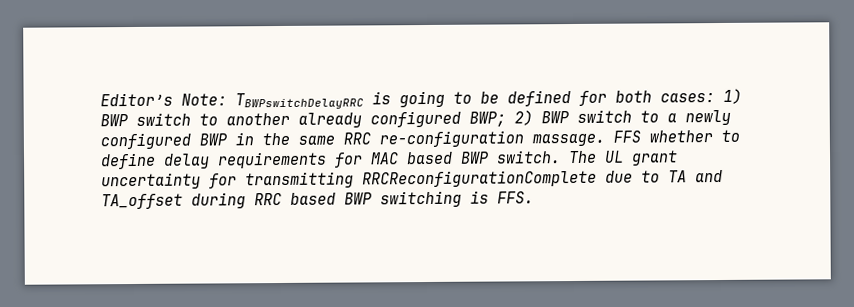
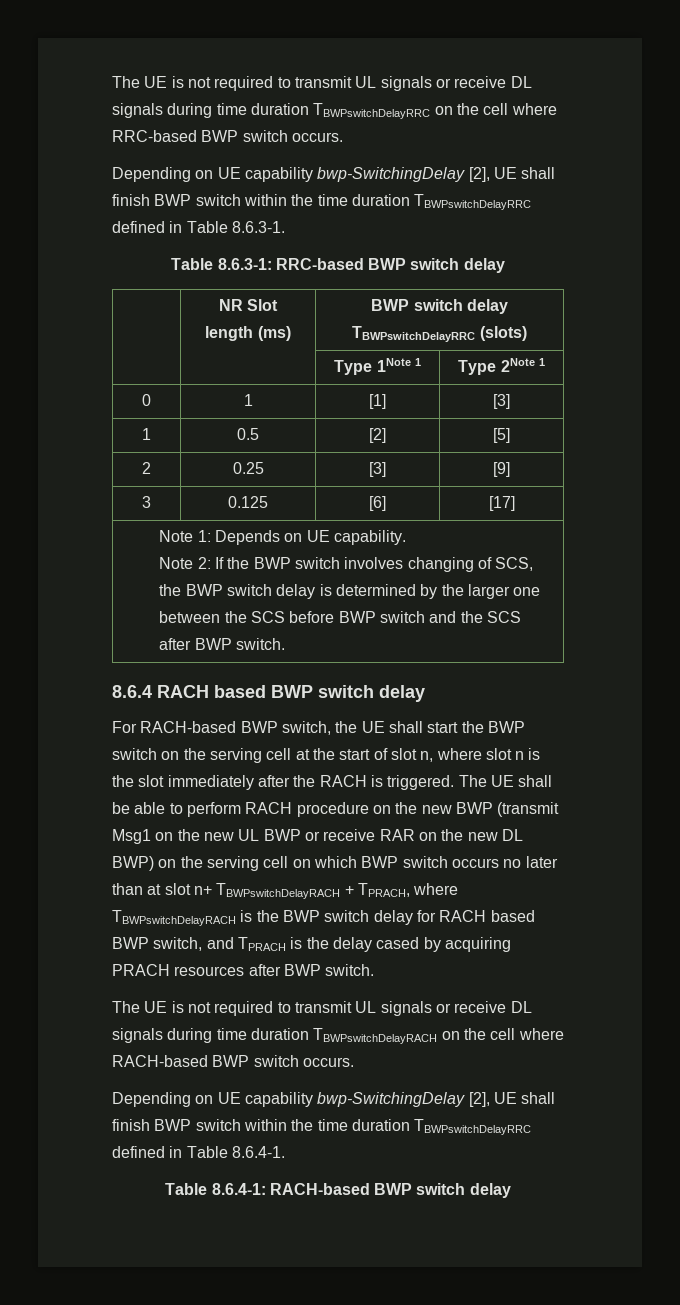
[100,88,742,110] [100,109,731,128] [100,129,740,150] [100,150,678,170] [101,169,723,190] [101,190,534,210] Editor’s Note: TBWPswitchDelayRRC is going to be defined for both cases: 1) BWP switch to another already configured BWP; 2) BWP switch to a newly configured BWP in the same RRC re-configuration massage. FFS whether to define delay requirements for MAC based BWP switch. The UL grant uncertainty for transmitting RRCReconfigurationComplete due to TA and TA_offset during RRC based BWP switching is FFS. -> [112,76,532,91] [112,103,557,119] [112,130,343,142] [112,167,556,182] [112,194,532,210] [112,221,285,233] [171,258,505,273] [218,299,279,311] [205,326,291,341] [371,299,508,314] [352,326,527,342] [334,358,421,375] [458,358,545,375] [142,394,151,406] [243,394,253,406] [369,394,386,409] [493,394,510,409] [142,428,151,440] [237,428,259,440] [369,428,386,443] [493,428,510,443] [142,462,151,474] [232,462,264,474] [369,462,386,477] [493,462,510,477] [142,496,151,508] [228,496,268,508] [369,496,386,511] [488,496,515,511] [159,530,406,545] [159,557,534,572] [159,584,541,599] [159,611,521,623] [159,638,286,650] [112,685,425,702] [112,721,525,735] [112,748,541,763] [112,775,553,790] [112,802,560,817] [112,829,523,844] [112,856,558,871] [112,883,459,899] [112,910,535,926] [112,937,511,952] [112,964,375,976] [112,1001,532,1016] [112,1028,564,1044] [112,1055,354,1067] [112,1092,556,1107] [112,1119,532,1135] [112,1146,285,1158] [165,1183,511,1198] The UE is not required to transmit UL signals or receive DL signals during time duration TBWPswitchDelayRRC on the cell where RRC-based BWP switch occurs. // Depending on UE capability bwp-SwitchingDelay [2], UE shall finish BWP switch within the time duration TBWPswitchDelayRRC defined in Table 8.6.3-1. // Table 8.6.3-1: RRC-based BWP switch delay // | NR Slot length (ms) | BWP switch delay TBWPswitchDelayRRC (slots) // | | Type 1Note 1 | Type 2Note 1 // 0 | 1 | [1] | [3] // 1 | 0.5 | [2] | [5] // 2 | 0.25 | [3] | [9] // 3 | 0.125 | [6] | [17] // Note 1: Depends on UE capability. // Note 2: If the BWP switch involves changing of SCS, the BWP switch delay is determined by the larger one between the SCS before BWP switch and the SCS after BWP switch. // 8.6.4 RACH based BWP switch delay // For RACH-based BWP switch, the UE shall start the BWP switch on the serving cell at the start of slot n, where slot n is the slot immediately after the RACH is triggered. The UE shall be able to perform RACH procedure on the new BWP (transmit Msg1 on the new UL BWP or receive RAR on the new DL BWP) on the serving cell on which BWP switch occurs no later than at slot n+ TBWPswitchDelayRACH + TPRACH, where TBWPswitchDelayRACH is the BWP switch delay for RACH based BWP switch, and TPRACH is the delay cased by acquiring PRACH resources after BWP switch. // The UE is not required to transmit UL signals or receive DL signals during time duration TBWPswitchDelayRACH on the cell where RACH-based BWP switch occurs. // Depending on UE capability bwp-SwitchingDelay [2], UE shall finish BWP switch within the time duration TBWPswitchDelayRRC defined in Table 8.6.4-1. // Table 8.6.4-1: RACH-based BWP switch delay

